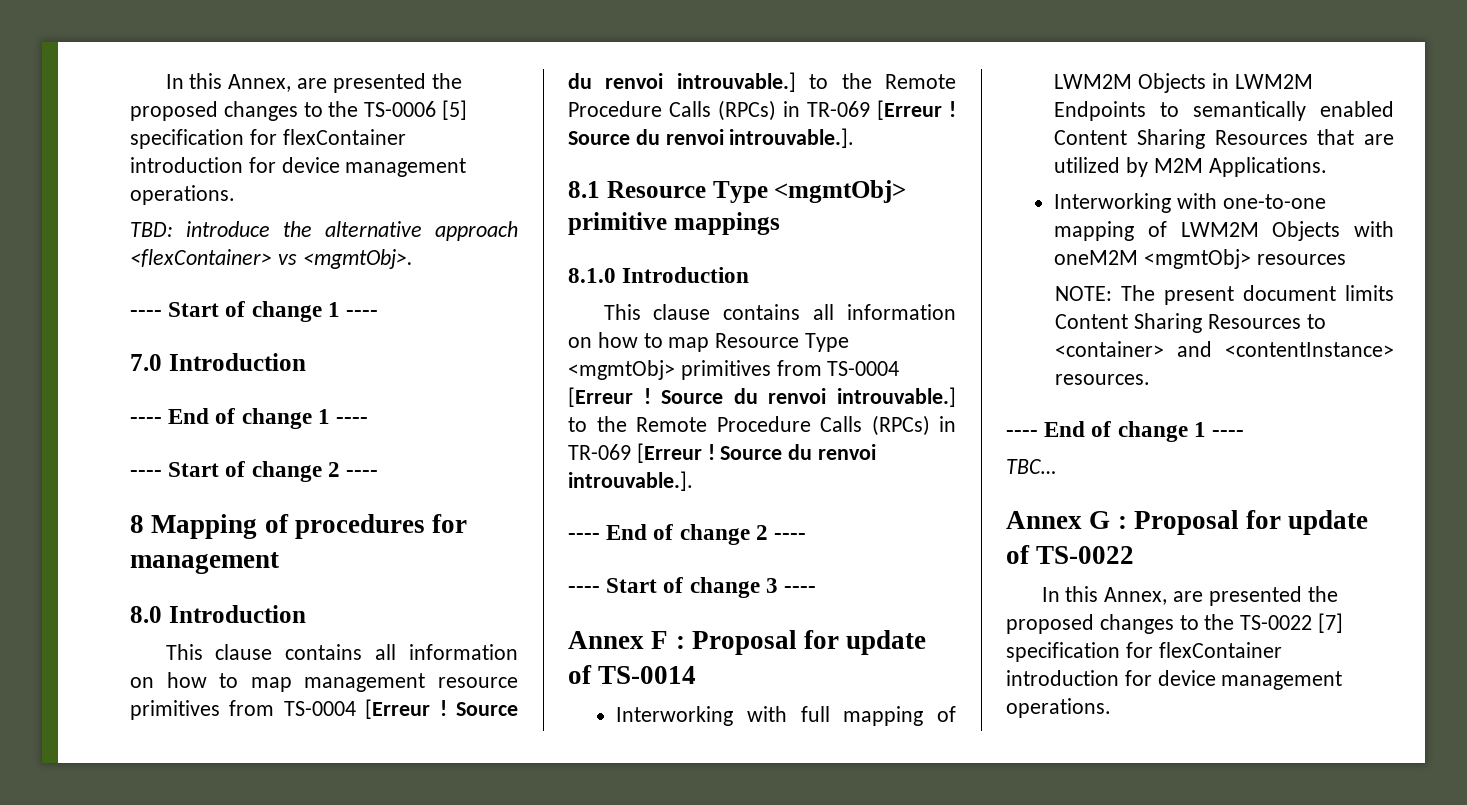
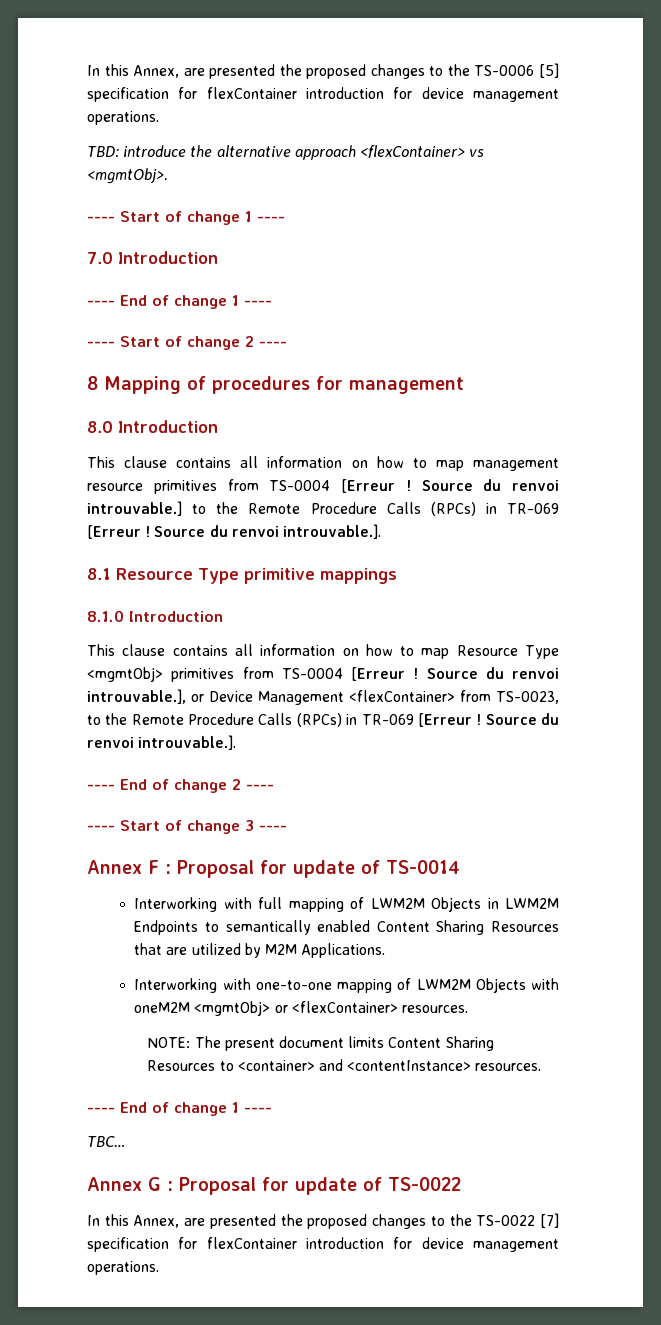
[774,180,907,203] <mgmtObj> -> (239, 576) none
[837,387,956,407] introuvable.] -> [87,689,559,705] introuvable.], or Device Management <flexContainer> from TS-0023,
[1256,254,1346,265] resources -> [274,1001,468,1013] or <flexContainer> resources.

